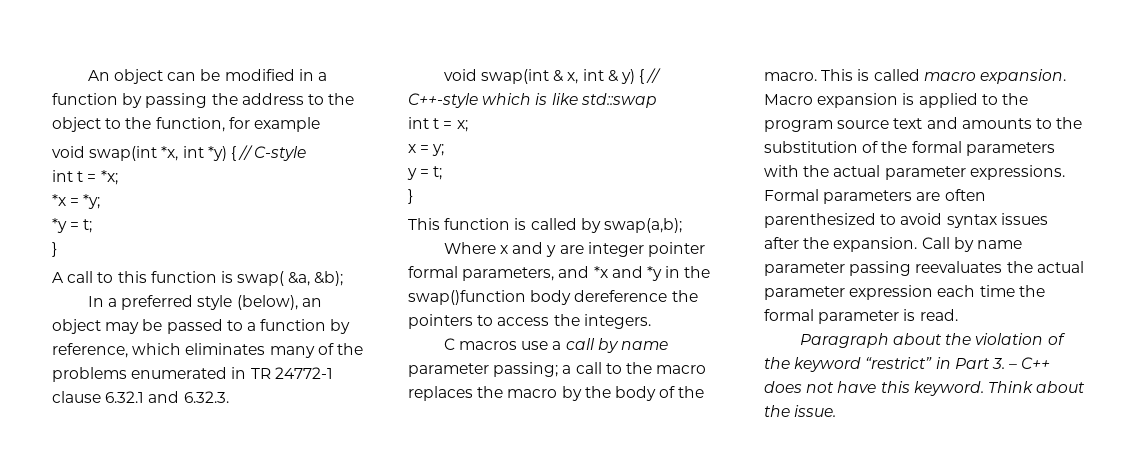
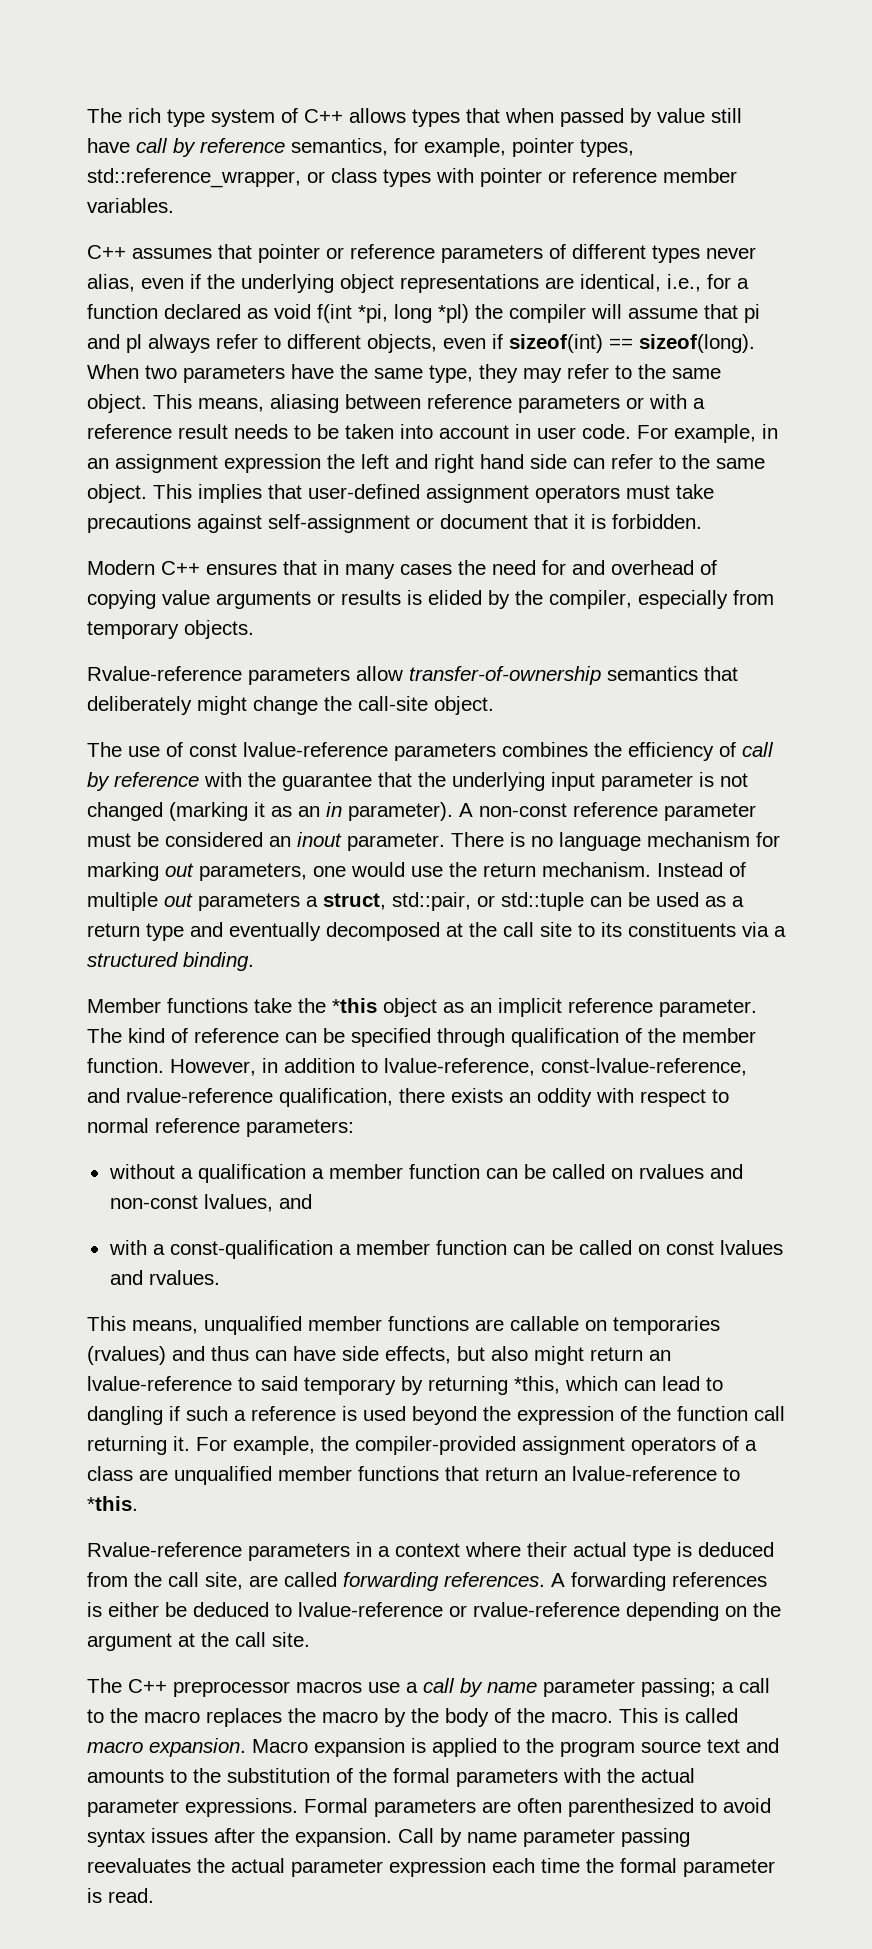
[87,69,327,84] [52,93,355,108] [52,117,320,132] [52,145,307,161] [52,170,118,185] [52,194,101,209] [52,218,93,233] [52,242,57,257] [52,271,344,286] [87,295,322,310] [52,319,351,334] [52,343,363,358] [52,367,333,382] [52,391,229,403] [443,68,662,84] [408,93,657,108] [408,117,468,132] [408,144,445,156] [407,166,443,180] [408,189,413,204] [408,218,682,233] [443,242,705,257] [408,266,711,281] [408,290,698,305] [408,314,651,329] [443,338,455,350] An object can be modified in a function by passing the address to the object to the function, for example // void swap(int *x, int *y) { // C-style // int t = *x; // *x = *y; // *y = t; // } // A call to this function is swap( &a, &b); // In a preferred style (below), an object may be passed to a function by reference, which eliminates many of the problems enumerated in TR 24772-1 clause 6.32.1 and 6.32.3. // void swap(int & x, int & y) { // C++-style which is like std::swap // int t = x; // x = y; // y = t; // } // This function is called by swap(a,b); // Where x and y are integer pointer formal parameters, and *x and *y in the swap()function body dereference the pointers to access the integers. // C -> [87,108,742,127] [87,138,634,157] [87,168,737,188] [87,198,174,213] [87,244,756,263] [87,274,749,293] [87,304,760,323] [87,334,755,353] [87,364,721,383] [87,394,705,413] [87,424,778,443] [87,454,765,473] [87,484,714,503] [87,514,702,533] [87,560,717,579] [87,590,774,609] [87,620,254,639] [87,666,738,685] [87,696,494,715] [87,742,774,761] [87,772,748,791] [87,802,756,821] [87,832,780,851] [87,862,746,881] [87,892,744,911] [87,922,786,941] [87,952,254,971] [87,998,757,1017] [87,1028,756,1047] [87,1058,747,1076] [87,1088,729,1107] [87,1118,354,1137] [108,1164,743,1183] [109,1194,312,1212] [108,1240,783,1259] [109,1270,220,1285] [87,1316,720,1335] [87,1346,671,1365] [87,1376,723,1395] [87,1406,785,1425] [87,1436,757,1455] [87,1466,740,1485] [87,1496,138,1511] [87,1542,774,1561] [87,1572,767,1591] [87,1602,781,1621] [87,1632,310,1651] [87,1678,290,1697] The rich type system of C++ allows types that when passed by value still have call by reference semantics, for example, pointer types, std::reference_wrapper, or class types with pointer or reference member variables. // C++ assumes that pointer or reference parameters of different types never alias, even if the underlying object representations are identical, i.e., for a function declared as void f(int *pi, long *pl) the compiler will assume that pi and pl always refer to different objects, even if sizeof(int) == sizeof(long). When two parameters have the same type, they may refer to the same object. This means, aliasing between reference parameters or with a reference result needs to be taken into account in user code. For example, in an assignment expression the left and right hand side can refer to the same object. This implies that user-defined assignment operators must take precautions against self-assignment or document that it is forbidden. // Modern C++ ensures that in many cases the need for and overhead of copying value arguments or results is elided by the compiler, especially from temporary objects. // Rvalue-reference parameters allow transfer-of-ownership semantics that deliberately might change the call-site object. // The use of const lvalue-reference parameters combines the efficiency of call by reference with the guarantee that the underlying input parameter is not changed (marking it as an in parameter). A non-const reference parameter must be considered an inout parameter. There is no language mechanism for marking out parameters, one would use the return mechanism. Instead of multiple out parameters a struct, std::pair, or std::tuple can be used as a return type and eventually decomposed at the call site to its constituents via a structured binding. // Member functions take the *this object as an implicit reference parameter. The kind of reference can be specified through qualification of the member function. However, in addition to lvalue-reference, const-lvalue-reference, and rvalue-reference qualification, there exists an oddity with respect to normal reference parameters: // without a qualification a member function can be called on rvalues and non-const lvalues, and // with a const-qualification a member function can be called on const lvalues and rvalues. // This means, unqualified member functions are callable on temporaries (rvalues) and thus can have side effects, but also might return an lvalue-reference to said temporary by returning *this, which can lead to dangling if such a reference is used beyond the expression of the function call returning it. For example, the compiler-provided assignment operators of a class are unqualified member functions that return an lvalue-reference to *this. // Rvalue-reference parameters in a context where their actual type is deduced from the call site, are called forwarding references. A forwarding references is either be deduced to lvalue-reference or rvalue-reference depending on the argument at the call site. // The C++ preprocessor
[799,333,1066,348] [764,357,1051,372] [764,381,1086,396] [764,405,837,417] // Paragraph about the violation of the keyword “restrict” in Part 3. – C++ does not have this keyword. Think about the issue. -> (154, 1895) none

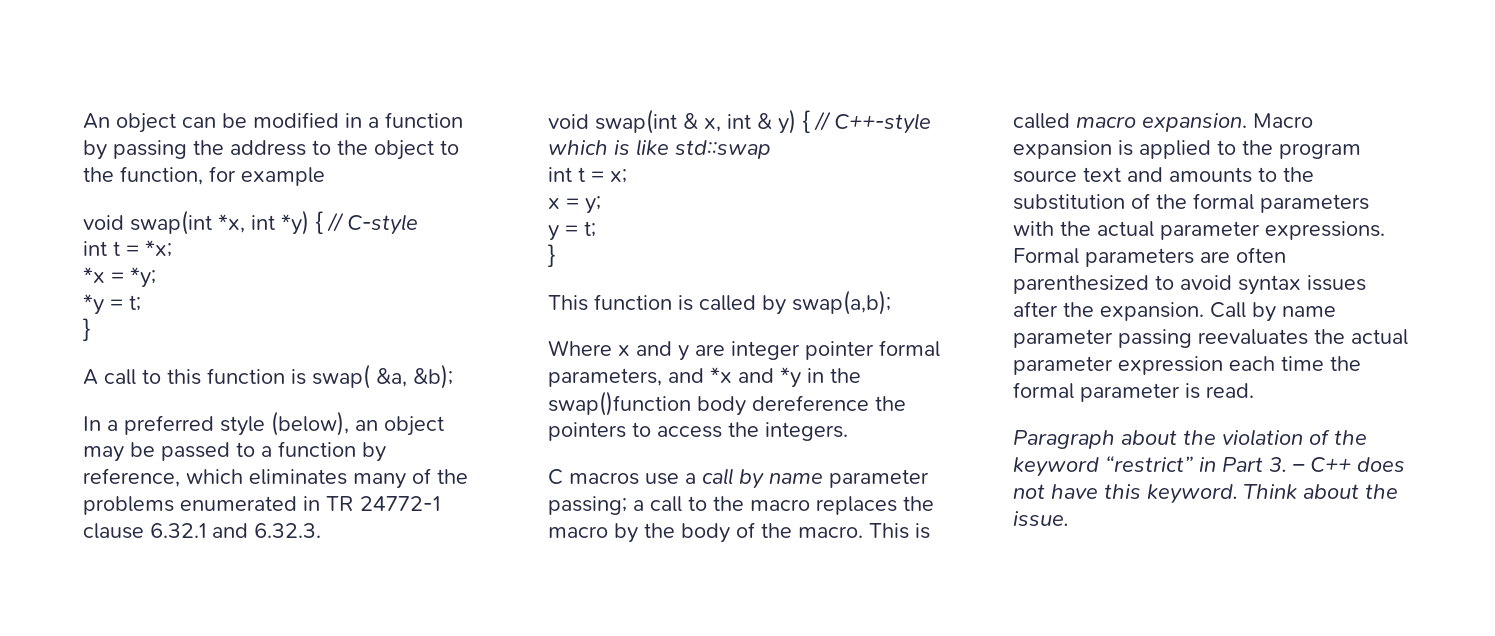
[87,108,742,127] [87,138,634,157] [87,168,737,188] [87,198,174,213] [87,244,756,263] [87,274,749,293] [87,304,760,323] [87,334,755,353] [87,364,721,383] [87,394,705,413] [87,424,778,443] [87,454,765,473] [87,484,714,503] [87,514,702,533] [87,560,717,579] [87,590,774,609] [87,620,254,639] [87,666,738,685] [87,696,494,715] [87,742,774,761] [87,772,748,791] [87,802,756,821] [87,832,780,851] [87,862,746,881] [87,892,744,911] [87,922,786,941] [87,952,254,971] [87,998,757,1017] [87,1028,756,1047] [87,1058,747,1076] [87,1088,729,1107] [87,1118,354,1137] [108,1164,743,1183] [109,1194,312,1212] [108,1240,783,1259] [109,1270,220,1285] [87,1316,720,1335] [87,1346,671,1365] [87,1376,723,1395] [87,1406,785,1425] [87,1436,757,1455] [87,1466,740,1485] [87,1496,138,1511] [87,1542,774,1561] [87,1572,767,1591] [87,1602,781,1621] [87,1632,310,1651] [87,1678,290,1697] The rich type system of C++ allows types that when passed by value still have call by reference semantics, for example, pointer types, std::reference_wrapper, or class types with pointer or reference member variables. // C++ assumes that pointer or reference parameters of different types never alias, even if the underlying object representations are identical, i.e., for a function declared as void f(int *pi, long *pl) the compiler will assume that pi and pl always refer to different objects, even if sizeof(int) == sizeof(long). When two parameters have the same type, they may refer to the same object. This means, aliasing between reference parameters or with a reference result needs to be taken into account in user code. For example, in an assignment expression the left and right hand side can refer to the same object. This implies that user-defined assignment operators must take precautions against self-assignment or document that it is forbidden. // Modern C++ ensures that in many cases the need for and overhead of copying value arguments or results is elided by the compiler, especially from temporary objects. // Rvalue-reference parameters allow transfer-of-ownership semantics that deliberately might change the call-site object. // The use of const lvalue-reference parameters combines the efficiency of call by reference with the guarantee that the underlying input parameter is not changed (marking it as an in parameter). A non-const reference parameter must be considered an inout parameter. There is no language mechanism for marking out parameters, one would use the return mechanism. Instead of multiple out parameters a struct, std::pair, or std::tuple can be used as a return type and eventually decomposed at the call site to its constituents via a structured binding. // Member functions take the *this object as an implicit reference parameter. The kind of reference can be specified through qualification of the member function. However, in addition to lvalue-reference, const-lvalue-reference, and rvalue-reference qualification, there exists an oddity with respect to normal reference parameters: // without a qualification a member function can be called on rvalues and non-const lvalues, and // with a const-qualification a member function can be called on const lvalues and rvalues. // This means, unqualified member functions are callable on temporaries (rvalues) and thus can have side effects, but also might return an lvalue-reference to said temporary by returning *this, which can lead to dangling if such a reference is used beyond the expression of the function call returning it. For example, the compiler-provided assignment operators of a class are unqualified member functions that return an lvalue-reference to *this. // Rvalue-reference parameters in a context where their actual type is deduced from the call site, are called forwarding references. A forwarding references is either be deduced to lvalue-reference or rvalue-reference depending on the argument at the call site. // The C++ preprocessor -> [83,112,463,133] [83,140,459,160] [83,166,325,186] [83,210,418,235] [83,240,172,257] [83,267,156,288] [83,294,141,315] [83,318,91,341] [83,364,453,389] [83,411,444,436] [83,441,386,462] [83,468,468,489] [83,496,440,515] [83,523,321,539] [548,109,931,134] [548,139,771,159] [548,167,627,183] [548,196,601,214] [548,221,596,241] [548,244,556,267] [548,290,891,315] [548,340,940,361] [548,367,861,388] [548,391,906,416] [548,422,848,441] [548,469,563,485] An object can be modified in a function by passing the address to the object to the function, for example // void swap(int *x, int *y) { // C-style // int t = *x; // *x = *y; // *y = t; // } // A call to this function is swap( &a, &b); // In a preferred style (below), an object may be passed to a function by reference, which eliminates many of the problems enumerated in TR 24772-1 clause 6.32.1 and 6.32.3. // void swap(int & x, int & y) { // C++-style which is like std::swap // int t = x; // x = y; // y = t; // } // This function is called by swap(a,b); // Where x and y are integer pointer formal parameters, and *x and *y in the swap()function body dereference the pointers to access the integers. // C
(154, 1895) none -> [1013,429,1367,449] [1013,455,1405,477] [1013,484,1398,504] [1013,511,1069,526] // Paragraph about the violation of the keyword “restrict” in Part 3. – C++ does not have this keyword. Think about the issue.

